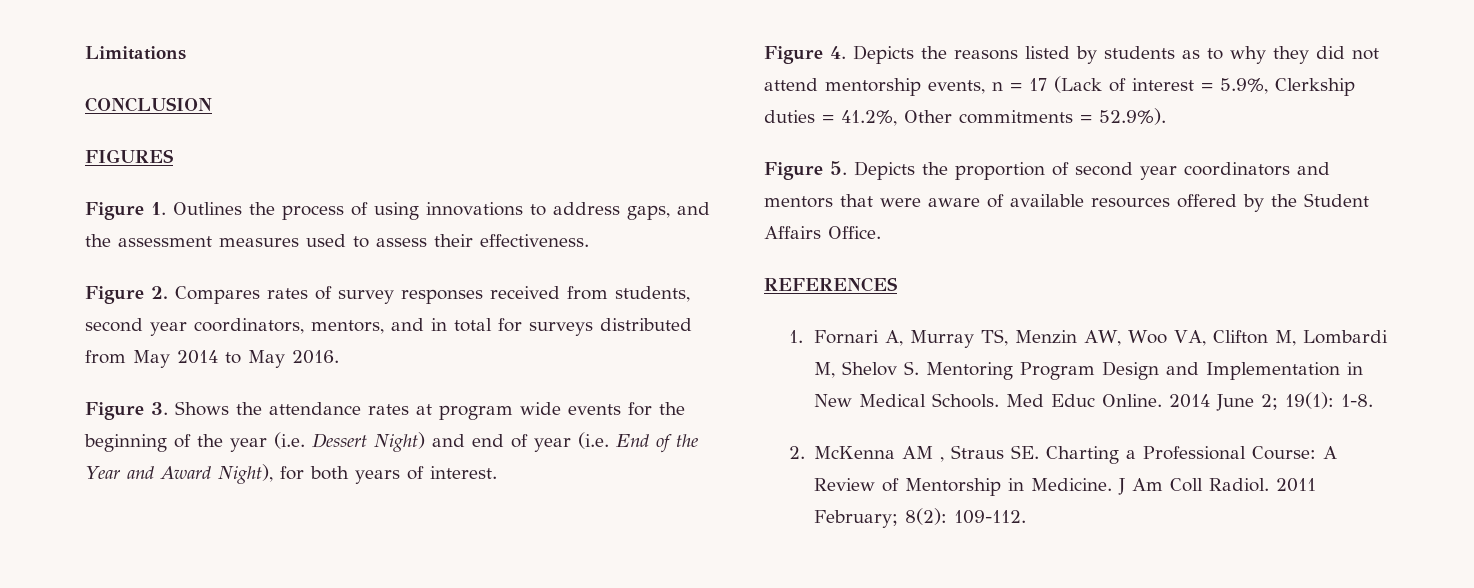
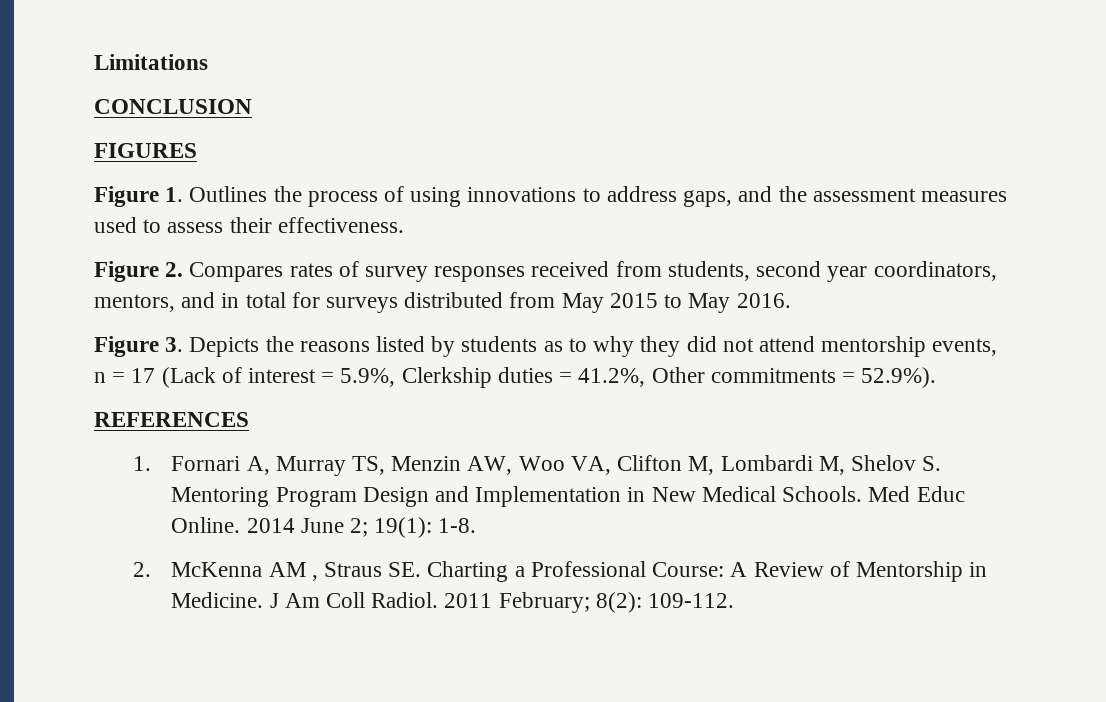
[177,350,218,364] 2014 -> [609,293,658,308] 2015
[175,401,685,420] [84,432,698,453] [85,464,497,484] [764,46,846,64] Shows the attendance rates at program wide events for the beginning of the year (i.e. Dessert Night) and end of year (i.e. End of the Year and Award Night), for both years of interest. // Figure 4. -> (184, 344) none
[764,161,1330,180] [764,193,1369,212] [764,226,881,239] // Figure 5. Depicts the proportion of second year coordinators and mentors that were aware of available resources offered by the Student Affairs Office. -> (937, 377) none

